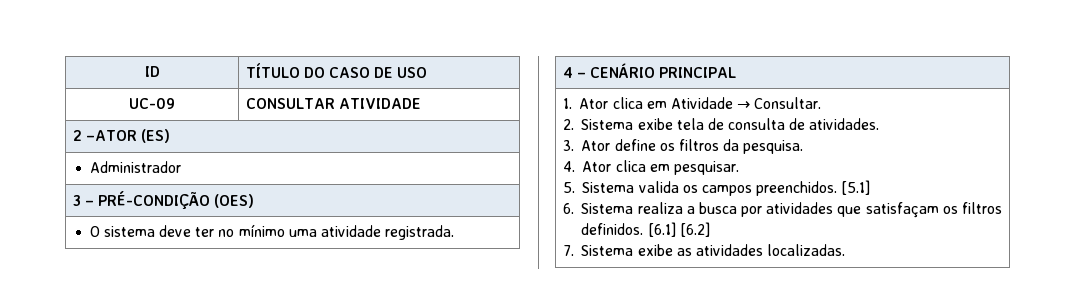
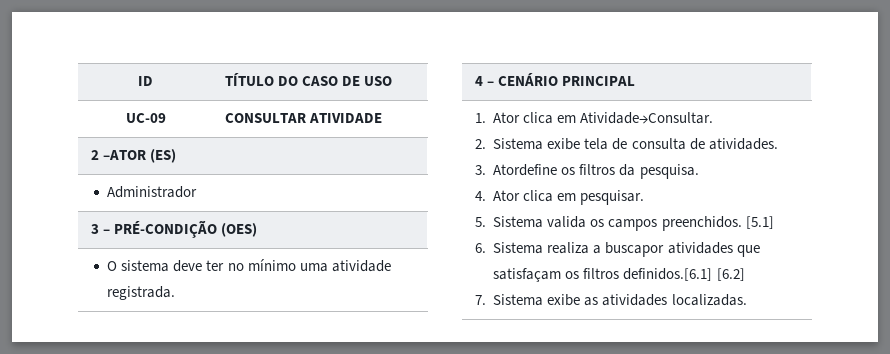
[670,97,822,109] Atividade → Consultar. -> [580,112,714,124] Atividade→Consultar.
[581,139,656,151] Ator define -> [493,164,558,176] Atordefine
[698,202,763,217] busca por -> [605,242,665,257] buscapor
[581,222,676,237] definidos. [6.1] -> [623,268,713,281] definidos.[6.1]

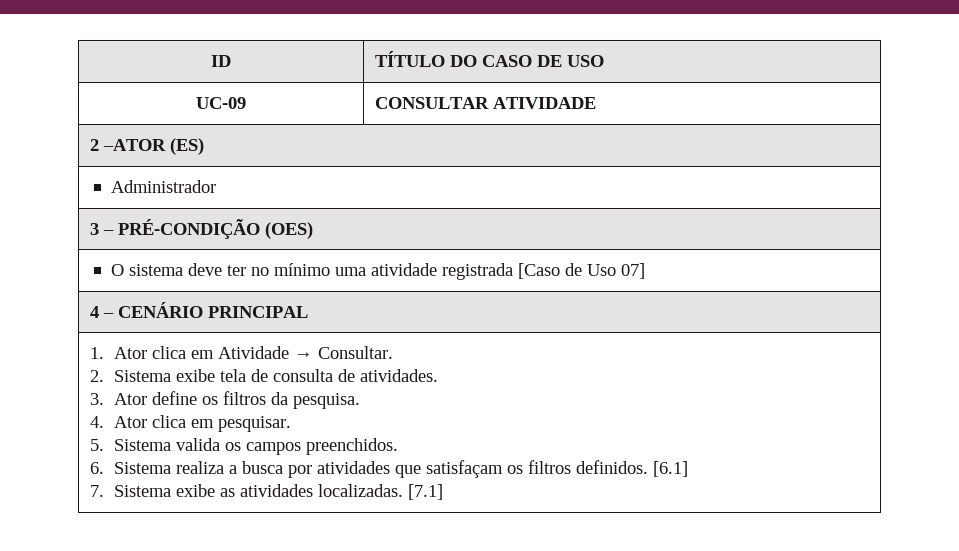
[107,286,176,300] registrada. -> [441,263,645,280] registrada [Caso de Uso 07]
[580,112,714,124] Atividade→Consultar. -> [217,346,393,359] Atividade → Consultar.
[493,164,558,176] Atordefine -> [113,391,197,405] Ator define
[745,216,774,229] [5.1] -> (398, 446) none
[605,242,665,257] buscapor -> [241,461,312,478] busca por
[623,268,745,281] definidos.[6.1] [6.2] -> [575,460,688,477] definidos. [6.1]
(747, 300) none -> [407,484,443,500] [7.1]

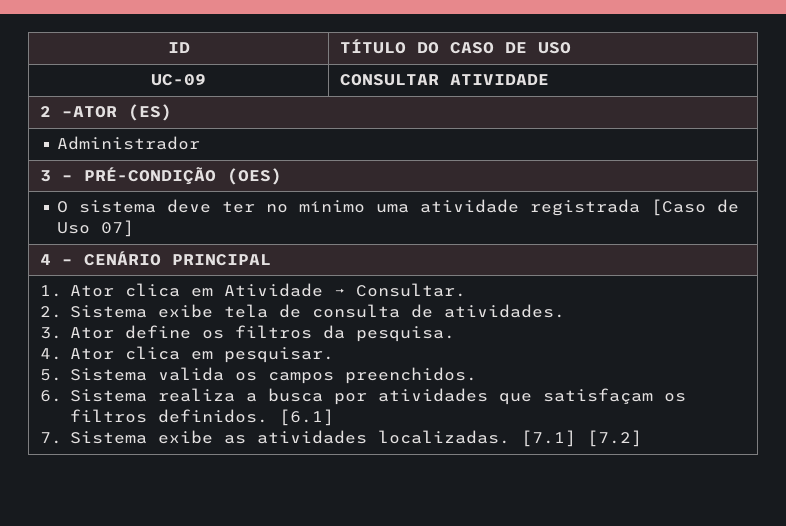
(443, 492) none -> [587,430,643,447] [7.2]

